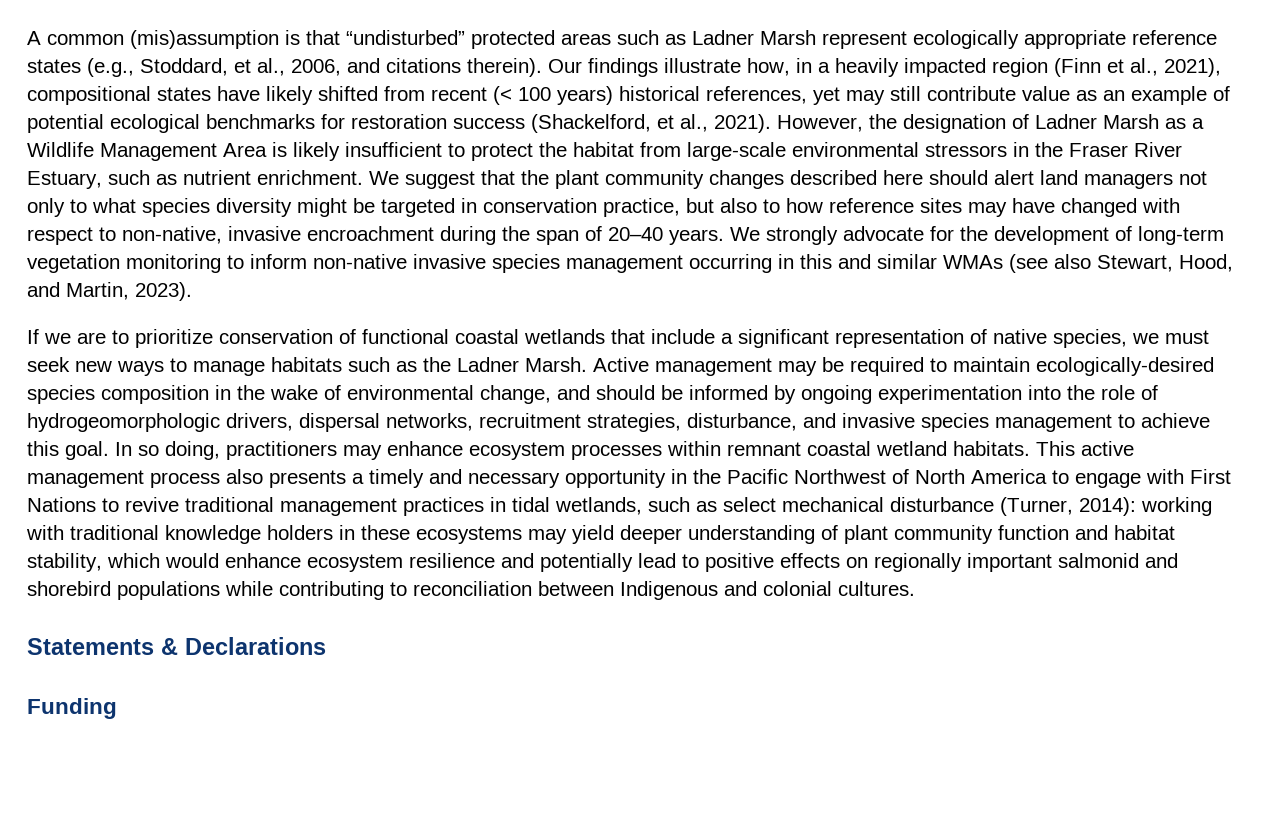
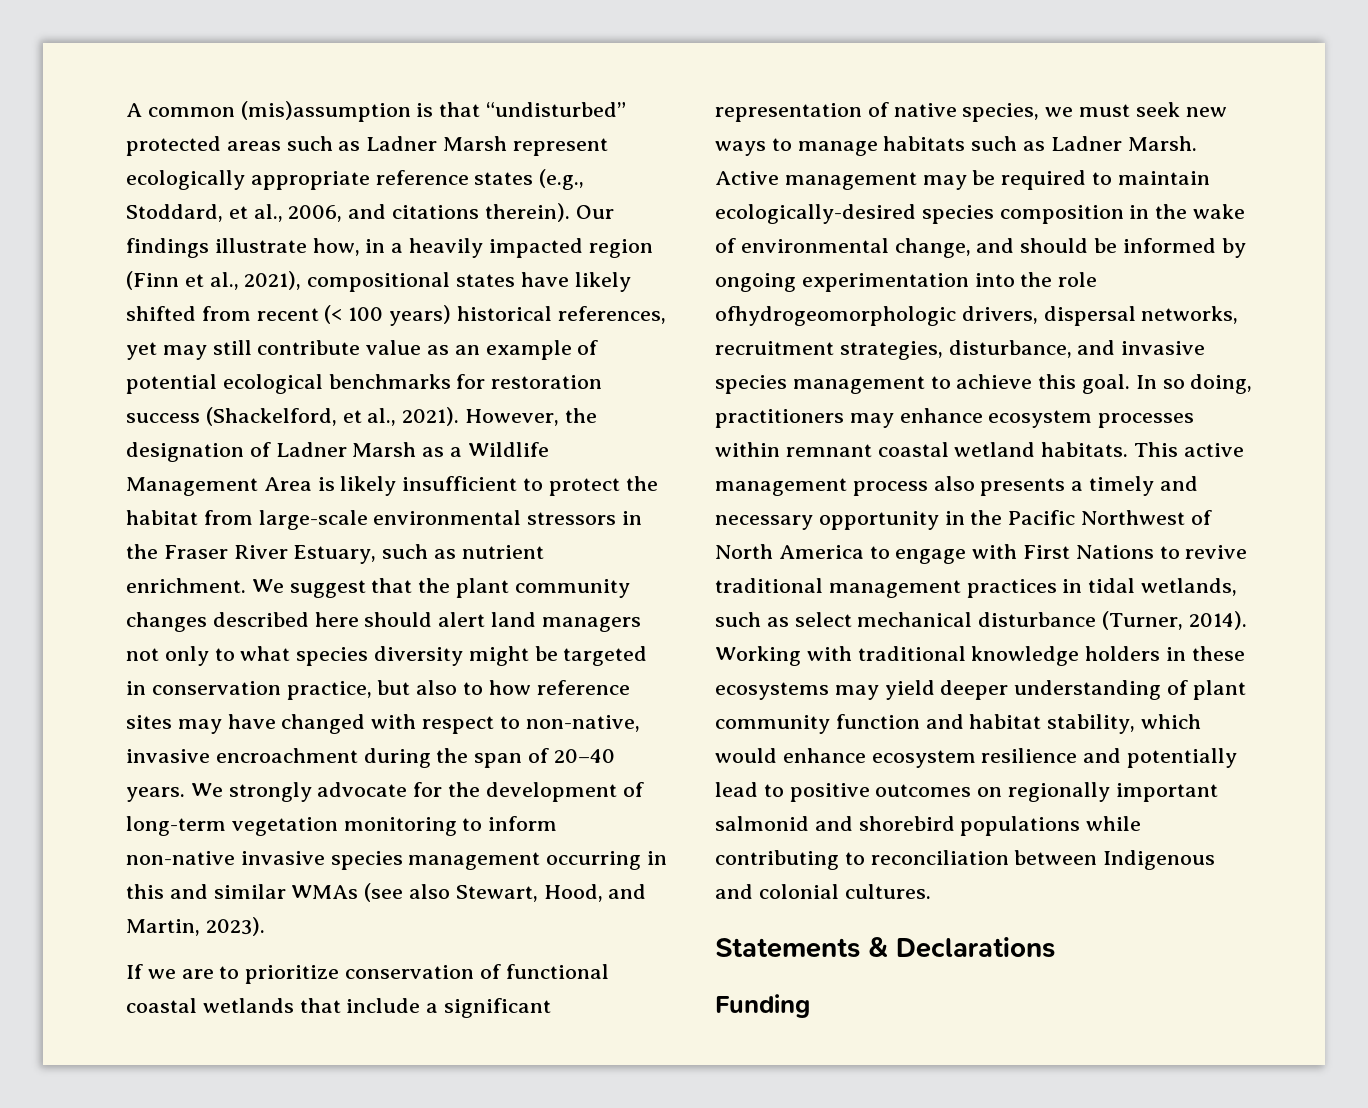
[423,357,451,372] the -> (1046, 146) none
[1141,385,1158,400] [27,413,220,432] of hydrogeomorphologic -> [715,306,956,326] ofhydrogeomorphologic
[1079,497,1212,516] 2014): working -> [1188,611,1247,630] [715,646,801,666] 2014). Working
[780,553,840,568] effects -> [875,784,972,797] outcomes

